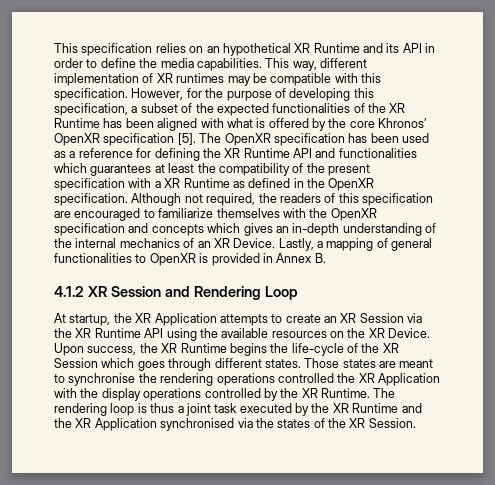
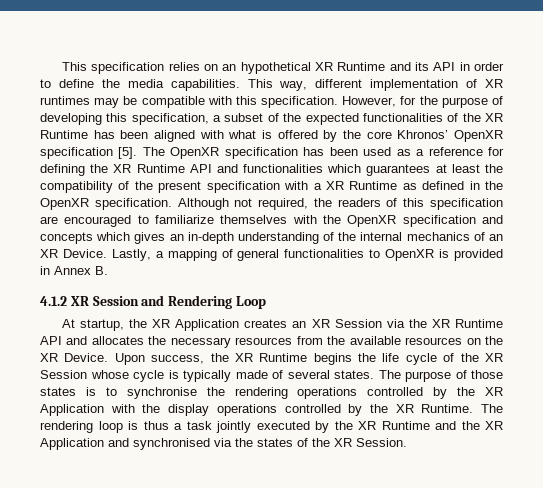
[219,314,321,326] attempts to create -> [244,319,288,328] creates
[166,328,197,341] using -> [66,336,323,348] and allocates the necessary resources from
[291,343,344,356] life-cycle -> [382,353,437,365] life cycle
[101,358,434,371] which goes through different states. Those states are meant -> [90,370,503,382] [40,387,96,396] whose cycle is typically made of several states. The purpose of those states is
(334, 378) none -> [433,387,448,399] by
[185,403,238,416] joint task -> [186,421,251,433] task jointly
(157, 424) none -> [108,438,129,447] and

